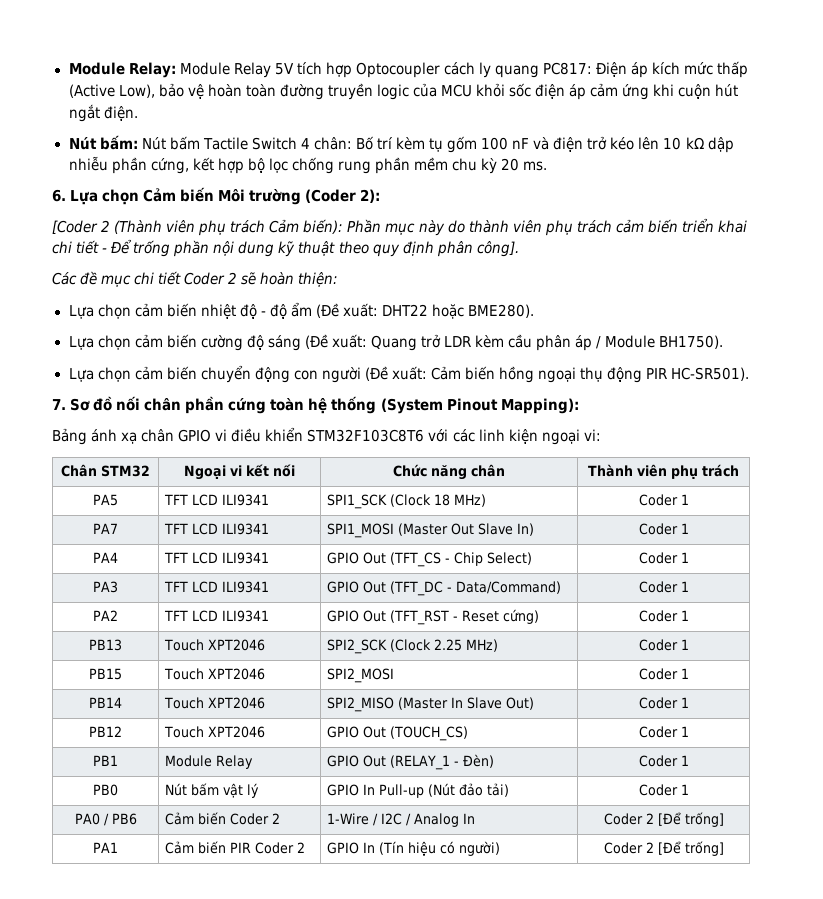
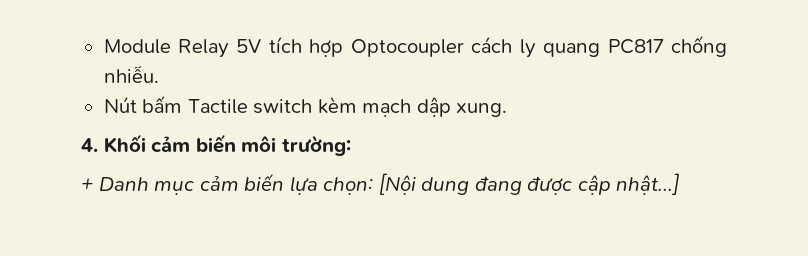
[68,62,230,78] Module Relay: Module -> [103,39,171,54] Module
[543,61,749,78] [68,83,739,100] [68,104,138,122] [68,135,734,153] [68,156,548,174] [52,187,381,205] [52,218,747,236] [52,239,519,257] [52,271,339,287] [68,302,535,319] [68,334,724,351] [68,365,750,383] [52,396,579,414] [52,427,601,445] [61,464,150,477] [184,464,295,480] [393,464,505,480] [588,464,739,479] [93,494,118,506] [163,494,269,506] [326,494,486,509] [638,494,689,506] [93,523,118,534] [163,523,269,535] [326,523,534,538] [638,523,689,535] [93,552,118,563] [163,552,269,564] [326,552,532,567] [638,552,689,564] [93,581,118,593] [163,581,269,593] [326,581,561,596] [638,581,689,593] [93,610,118,621] [163,610,269,622] [326,609,539,625] [638,610,689,622] [89,639,122,651] [163,639,265,651] [326,639,498,654] [638,639,689,651] [89,668,122,680] [163,668,265,680] [326,668,394,683] [638,668,689,680] [89,697,122,708] [163,697,265,709] [326,697,534,712] [638,697,689,709] [89,726,122,737] [163,726,265,738] [326,726,468,741] [638,726,689,738] [93,755,118,766] [164,755,253,769] [326,754,494,770] [638,755,689,767] [93,784,118,796] [164,783,259,798] [326,783,509,798] [638,784,689,796] [74,813,137,826] [164,812,280,825] [326,813,475,827] [603,812,724,827] [93,842,118,853] [164,841,305,854] [326,841,500,856] [603,841,724,856] PC817: Điện áp kích mức thấp (Active Low), bảo vệ hoàn toàn đường truyền logic của MCU khỏi sốc điện áp cảm ứng khi cuộn hút ngắt điện. // Nút bấm: Nút bấm Tactile Switch 4 chân: Bố trí kèm tụ gốm 100 nF và điện trở kéo lên 10 kΩ dập nhiễu phần cứng, kết hợp bộ lọc chống rung phần mềm chu kỳ 20 ms. // 6. Lựa chọn Cảm biến Môi trường (Coder 2): // [Coder 2 (Thành viên phụ trách Cảm biến): Phần mục này do thành viên phụ trách cảm biến triển khai chi tiết - Để trống phần nội dung kỹ thuật theo quy định phân công]. // Các đề mục chi tiết Coder 2 sẽ hoàn thiện: // Lựa chọn cảm biến nhiệt độ - độ ẩm (Đề xuất: DHT22 hoặc BME280). // Lựa chọn cảm biến cường độ sáng (Đề xuất: Quang trở LDR kèm cầu phân áp / Module BH1750). // Lựa chọn cảm biến chuyển động con người (Đề xuất: Cảm biến hồng ngoại thụ động PIR HC-SR501). // 7. Sơ đồ nối chân phần cứng toàn hệ thống (System Pinout Mapping): // Bảng ánh xạ chân GPIO vi điều khiển STM32F103C8T6 với các linh kiện ngoại vi: // Chân STM32 | Ngoại vi kết nối | Chức năng chân | Thành viên phụ trách // PA5 | TFT LCD ILI9341 | SPI1_SCK (Clock 18 MHz) | Coder 1 // PA7 | TFT LCD ILI9341 | SPI1_MOSI (Master Out Slave In) | Coder 1 // PA4 | TFT LCD ILI9341 | GPIO Out (TFT_CS - Chip Select) | Coder 1 // PA3 | TFT LCD ILI9341 | GPIO Out (TFT_DC - Data/Command) | Coder 1 // PA2 | TFT LCD ILI9341 | GPIO Out (TFT_RST - Reset cứng) | Coder 1 // PB13 | Touch XPT2046 | SPI2_SCK (Clock 2.25 MHz) | Coder 1 // PB15 | Touch XPT2046 | SPI2_MOSI | Coder 1 // PB14 | Touch XPT2046 | SPI2_MISO (Master In Slave Out) | Coder 1 // PB12 | Touch XPT2046 | GPIO Out (TOUCH_CS) | Coder 1 // PB1 | Module Relay | GPIO Out (RELAY_1 - Đèn) | Coder 1 // PB0 | Nút bấm vật lý | GPIO In Pull-up (Nút đảo tải) | Coder 1 // PA0 / PB6 | Cảm biến Coder 2 | 1-Wire / I2C / Analog In | Coder 2 [Để trống] // PA1 | Cảm biến PIR Coder 2 | GPIO In (Tín hiệu có người) | Coder 2 [Để trống] -> [607,35,727,57] [103,65,159,83] [103,95,508,117] [81,134,351,156] [81,173,681,195] PC817 chống nhiễu. // Nút bấm Tactile switch kèm mạch dập xung. // 4. Khối cảm biến môi trường: // + Danh mục cảm biến lựa chọn: [Nội dung đang được cập nhật...]

